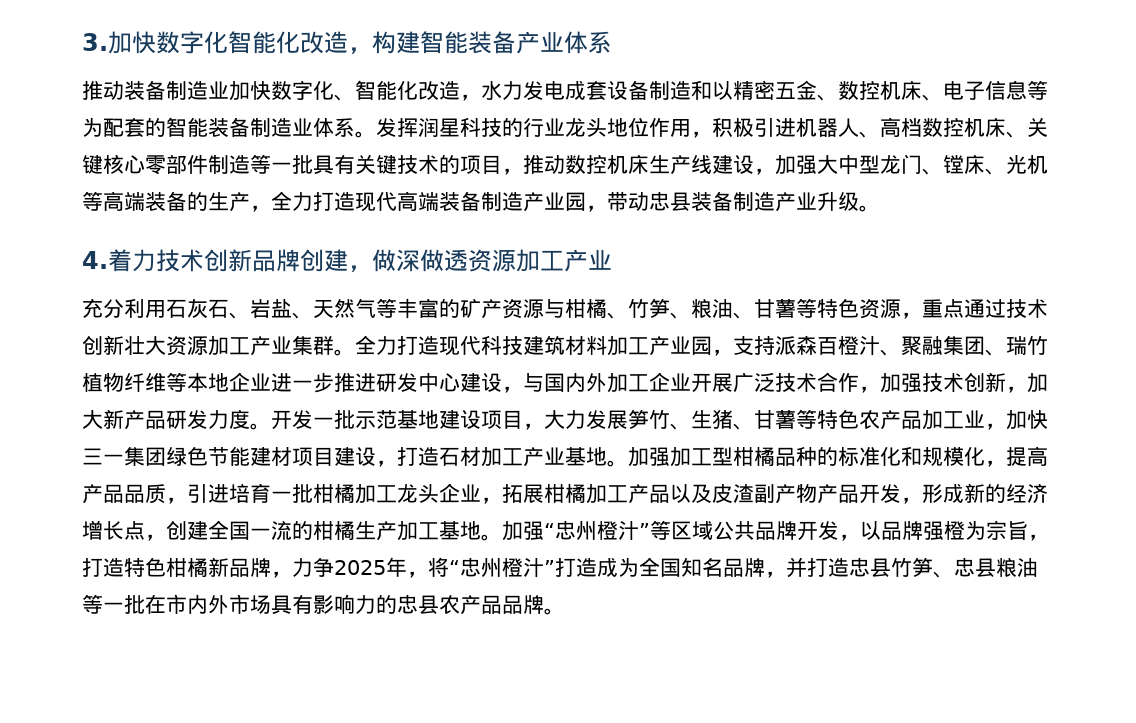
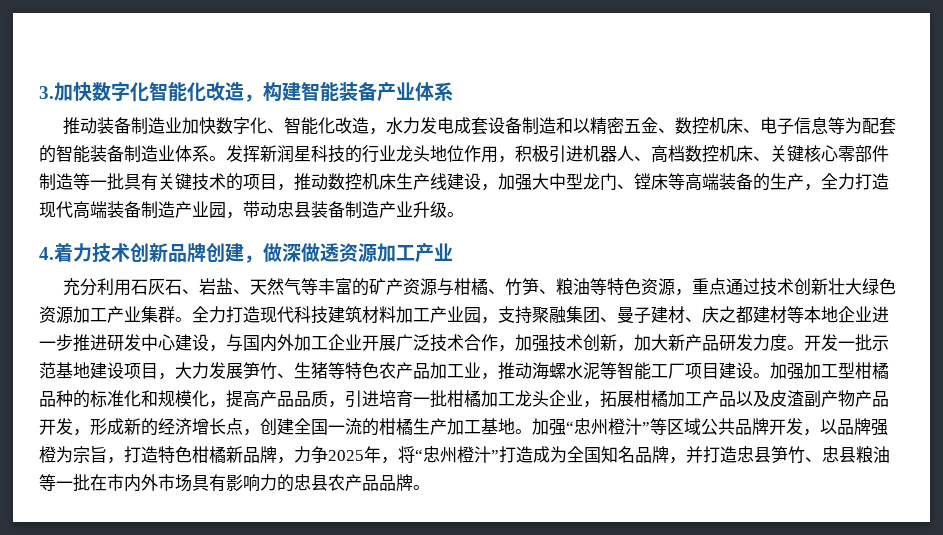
(418, 127) none -> [260,145,277,162] 新
[985,155,1048,175] 、光机 -> (668, 181) none
[733,299,796,319] 、甘薯 -> (590, 286) none
(166, 345) none -> [861,278,896,295] 绿色
[775,335,1048,356] [82,372,166,392] 派森百橙汁、聚融集团、瑞竹植物纤维 -> [532,306,787,324] 聚融集团、曼子建材、庆之都建材
[733,410,796,430] 、甘薯 -> (328, 370) none
[1006,410,1048,430] [82,446,607,467] 加快三一集团绿色节能建材项目建设，打造石材加工产业基地 -> [498,362,753,380] 推动海螺水泥等智能工厂项目建设
[891,557,933,577] 竹笋 -> [771,446,805,464] 笋竹

